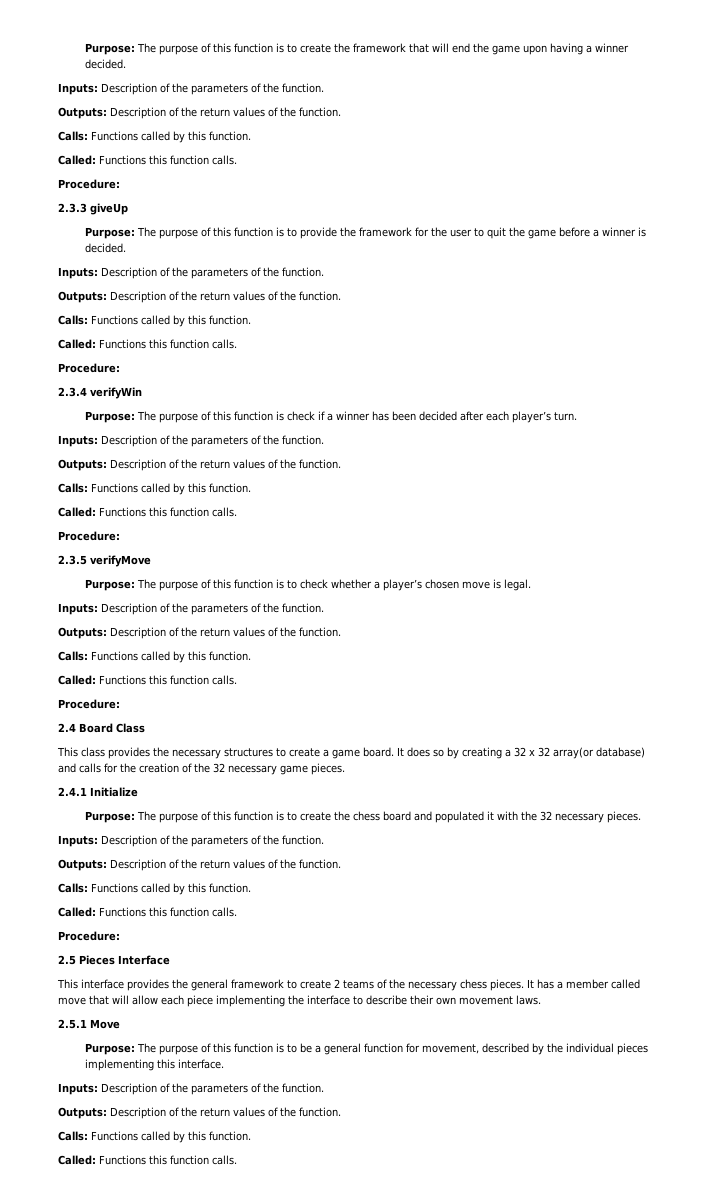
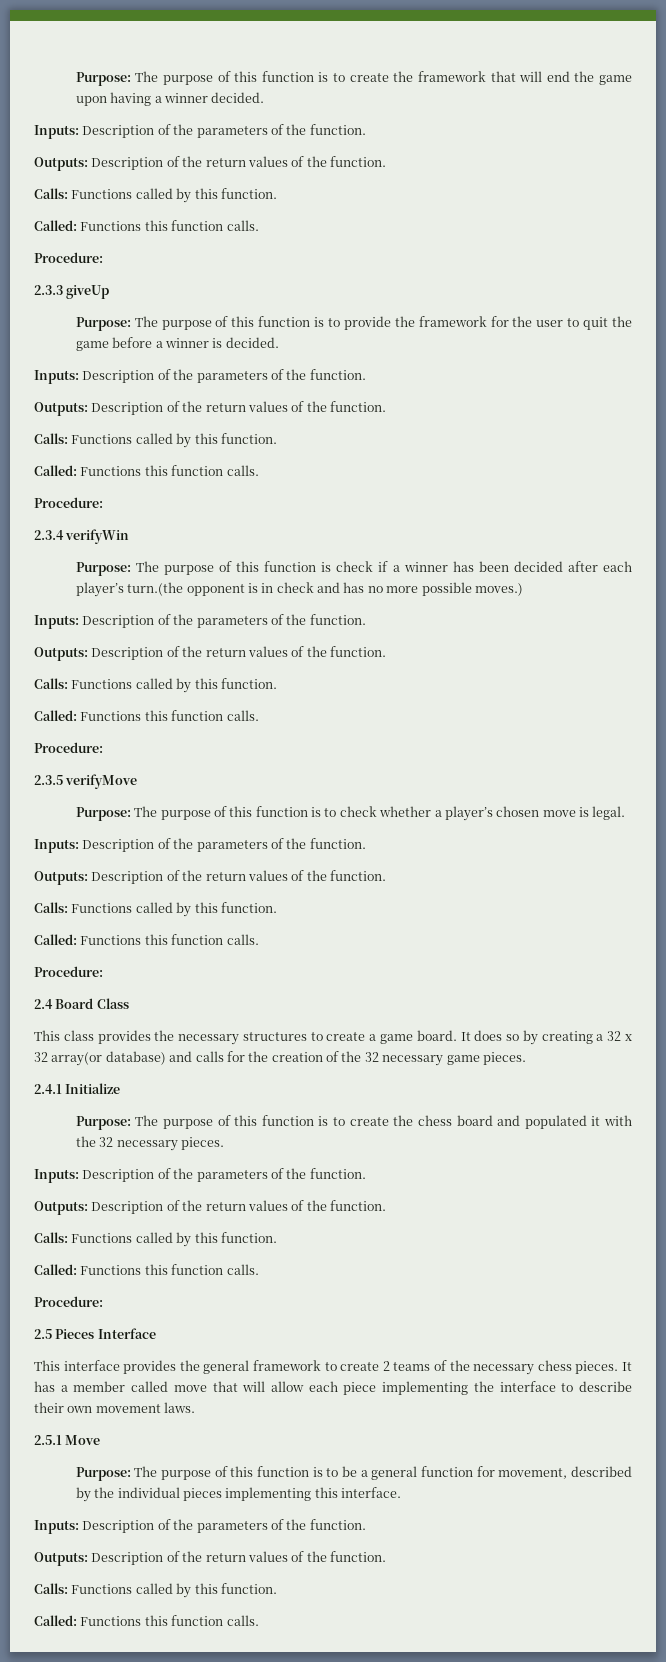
[553,412,577,421] turn. -> [127,582,523,596] turn.(the opponent is in check and has no more possible moves.)

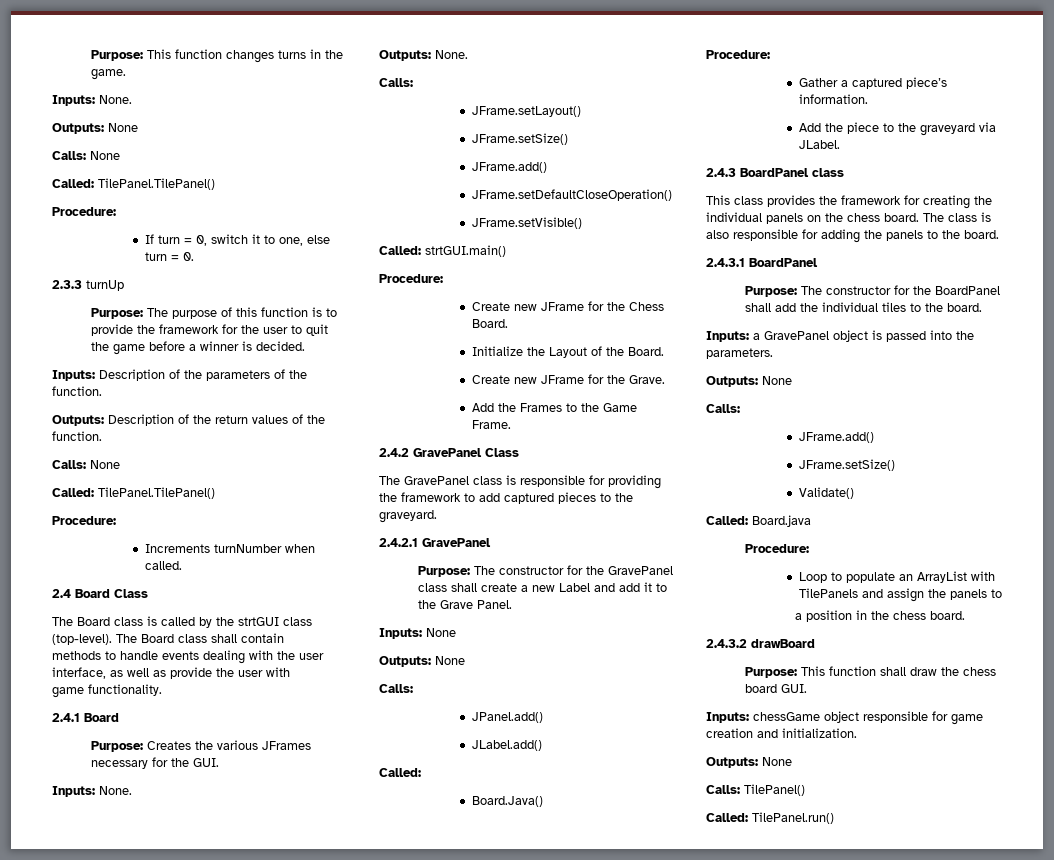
[75,71,632,86] [75,92,265,106] [34,124,366,139] [34,156,386,171] [34,188,277,203] [34,220,259,231] [34,252,103,263] Purpose: The purpose of this function is to create the framework that will end the game upon having a winner decided. // Inputs: Description of the parameters of the function. // Outputs: Description of the return values of the function. // Calls: Functions called by this function. // Called: Functions this function calls. // Procedure: -> [91,49,344,63] [91,69,127,80] [52,95,132,106] [52,123,138,134] [52,151,120,160] [52,178,215,190] [52,207,116,216] [144,234,330,246] [144,252,194,261] Purpose: This function changes turns in the game. // Inputs: None. // Outputs: None // Calls: None // Called: TilePanel.TilePanel() // Procedure: // If turn = 0, switch it to one, else turn = 0.
[66,285,110,299] giveUp -> [86,280,124,291] turnUp
[71,433,277,448] [34,465,259,476] [34,497,103,508] [34,529,130,544] [75,561,632,576] [75,582,523,597] [34,614,366,629] [34,646,386,661] [34,678,277,693] [34,710,259,721] [34,742,103,753] [34,774,138,789] [75,806,626,821] [34,838,366,853] [34,870,386,885] [34,902,277,917] [34,934,259,945] [34,966,103,977] [34,998,129,1009] [34,1030,632,1045] [34,1051,526,1066] [34,1083,121,1094] [75,1115,632,1130] [75,1136,224,1151] [34,1168,366,1183] [34,1200,386,1215] [34,1232,277,1247] [34,1264,259,1275] [34,1296,103,1307] [34,1328,156,1339] [34,1360,633,1375] [34,1381,632,1395] [34,1402,196,1413] [34,1435,101,1445] [75,1466,632,1481] [75,1487,401,1502] [34,1519,366,1534] [34,1551,386,1566] [34,1583,277,1598] [34,1615,259,1626] Functions called by this function. // Called: Functions this function calls. // Procedure: // 2.3.4 verifyWin // Purpose: The purpose of this function is check if a winner has been decided after each player’s turn.(the opponent is in check and has no more possible moves.) // Inputs: Description of the parameters of the function. // Outputs: Description of the return values of the function. // Calls: Functions called by this function. // Called: Functions this function calls. // Procedure: // 2.3.5 verifyMove // Purpose: The purpose of this function is to check whether a player’s chosen move is legal. // Inputs: Description of the parameters of the function. // Outputs: Description of the return values of the function. // Calls: Functions called by this function. // Called: Functions this function calls. // Procedure: // 2.4 Board Class // This class provides the necessary structures to create a game board. It does so by creating a 32 x 32 array(or database) and calls for the creation of the 32 necessary game pieces. // 2.4.1 Initialize // Purpose: The purpose of this function is to create the chess board and populated it with the 32 necessary pieces. // Inputs: Description of the parameters of the function. // Outputs: Description of the return values of the function. // Calls: Functions called by this function. // Called: Functions this function calls. // Procedure: // 2.5 Pieces Interface // This interface provides the general framework to create 2 teams of the necessary chess pieces. It has a member called move that will allow each piece implementing the interface to describe their own movement laws. // 2.5.1 Move // Purpose: The purpose of this function is to be a general function for movement, described by the individual pieces implementing this interface. // Inputs: Description of the parameters of the function. // Outputs: Description of the return values of the function. // Calls: Functions called by this function. // Called: Functions this function calls. -> [90,460,120,469] [52,487,215,499] [52,516,116,525] [144,544,315,553] [144,561,182,570] [52,589,148,598] [52,616,312,628] [52,633,284,645] [52,650,324,664] [52,667,290,679] [52,684,162,698] [52,713,119,722] [91,740,312,752] [91,757,220,769] [52,786,132,797] [379,50,468,61] [379,78,413,87] [471,106,581,117] [471,133,568,145] [471,162,547,173] [471,189,672,201] [471,217,582,229] [379,245,506,257] [379,274,443,283] [471,301,664,311] [471,319,508,328] [471,346,664,358] [471,374,665,384] [471,403,637,412] [471,420,511,429] [379,448,519,457] [379,475,661,489] [379,492,633,504] [379,510,437,523] [379,538,491,547] [418,565,674,577] [418,582,668,592] [418,600,513,609] [379,628,456,639] [379,656,465,667] [379,684,413,693] [471,712,543,723] [471,740,542,751] [379,768,421,777] [471,796,543,807] [706,50,770,59] [798,77,947,89] [798,94,868,104] [798,122,996,136] [798,140,840,149] [706,168,844,177] [706,195,992,209] [706,212,991,224] [706,229,999,243] [706,258,818,267] [745,285,1001,297] [745,302,983,312] [706,330,974,342] [706,348,773,359] [706,376,792,387] [706,404,740,413] [798,432,874,443] [798,459,895,471] [798,487,854,499] [706,515,811,527] [745,544,810,553] [798,571,995,583] [798,588,1002,602] [794,610,965,622] [706,639,815,648] [745,666,997,678] [745,684,808,693] [706,711,983,725] [706,728,857,738] [706,757,792,768] [706,784,805,796] [706,812,834,824] None // Called: TilePanel.TilePanel() // Procedure: // Increments turnNumber when called. // 2.4 Board Class // The Board class is called by the strtGUI class (top-level). The Board class shall contain // methods to handle events dealing with the user interface, as well as provide the user with // game functionality. // 2.4.1 Board // Purpose: Creates the various JFrames necessary for the GUI. // Inputs: None. // Outputs: None. // Calls: // JFrame.setLayout() // JFrame.setSize() // JFrame.add() // JFrame.setDefaultCloseOperation() // JFrame.setVisible() // Called: strtGUI.main() // Procedure: // Create new JFrame for the Chess Board. // Initialize the Layout of the Board. // Create new JFrame for the Grave. // Add the Frames to the Game Frame. // 2.4.2 GravePanel Class // The GravePanel class is responsible for providing the framework to add captured pieces to the graveyard. // 2.4.2.1 GravePanel // Purpose: The constructor for the GravePanel class shall create a new Label and add it to the Grave Panel. // Inputs: None // Outputs: None // Calls: // JPanel.add() // JLabel.add() // Called: // Board.Java() // Procedure: // Gather a captured piece’s information. // Add the piece to the graveyard via JLabel. // 2.4.3 BoardPanel class // This class provides the framework for creating the individual panels on the chess board. The class is also responsible for adding the panels to the board. // 2.4.3.1 BoardPanel // Purpose: The constructor for the BoardPanel shall add the individual tiles to the board. // Inputs: a GravePanel object is passed into the parameters. // Outputs: None // Calls: // JFrame.add() // JFrame.setSize() // Validate() // Called: Board.java // Procedure: // Loop to populate an ArrayList with TilePanels and assign the panels to // a position in the chess board. // 2.4.3.2 drawBoard // Purpose: This function shall draw the chess board GUI. // Inputs: chessGame object responsible for game creation and initialization. // Outputs: None // Calls: TilePanel() // Called: TilePanel.run()

